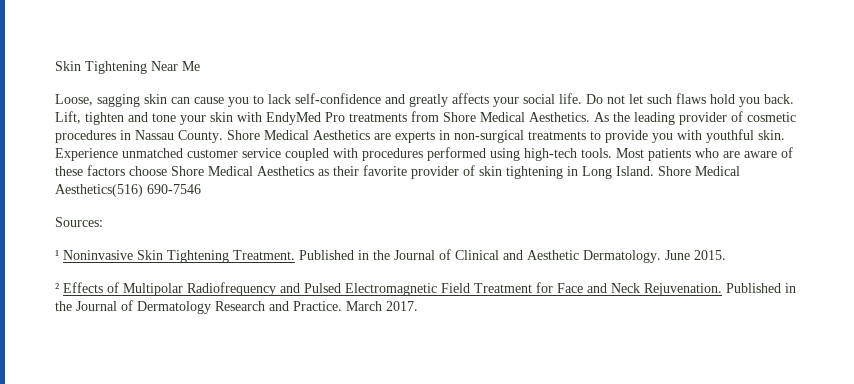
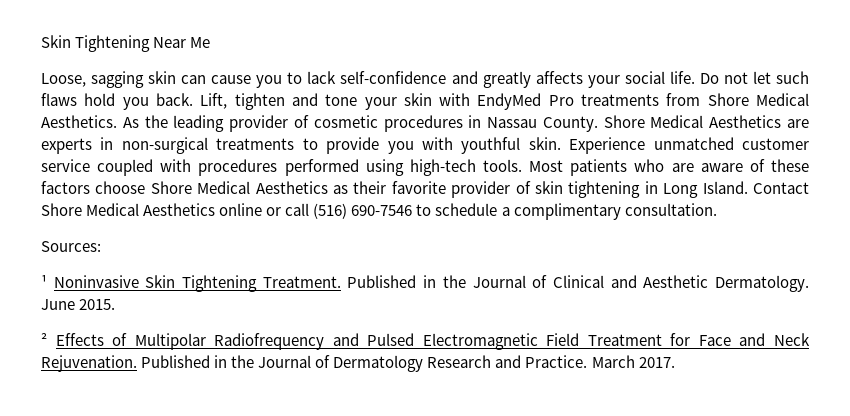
[658,166,740,176] [55,184,201,197] Shore Medical Aesthetics(516) 690-7546 -> [752,182,809,194] [41,203,717,220] Contact Shore Medical Aesthetics online or call (516) 690-7546 to schedule a complimentary consultation.

